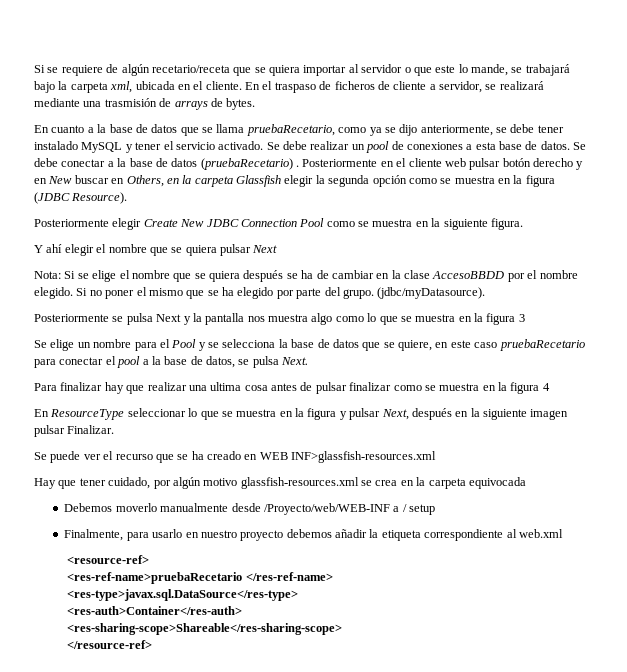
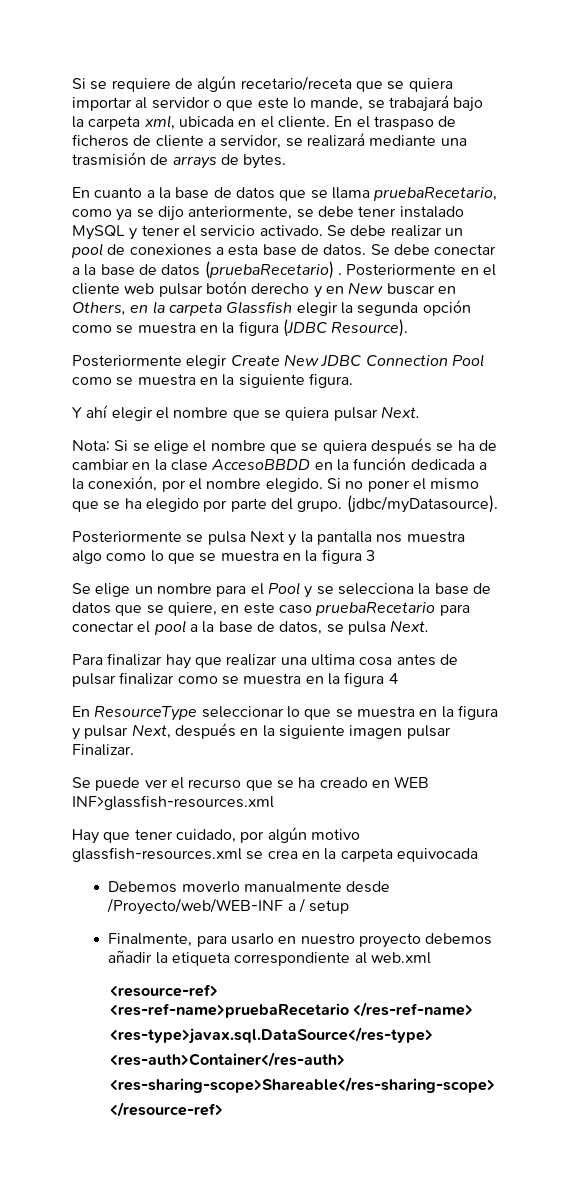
[252,245,278,253] Next -> [380,406,420,419] Next.
(505, 275) none -> [314,457,487,471] [72,476,158,492] en la función dedicada a la conexión,

